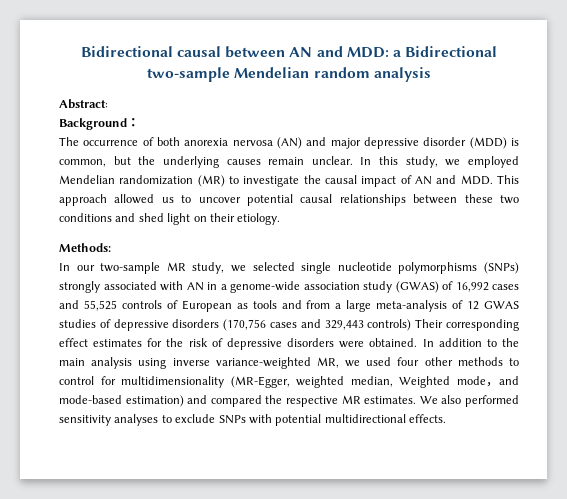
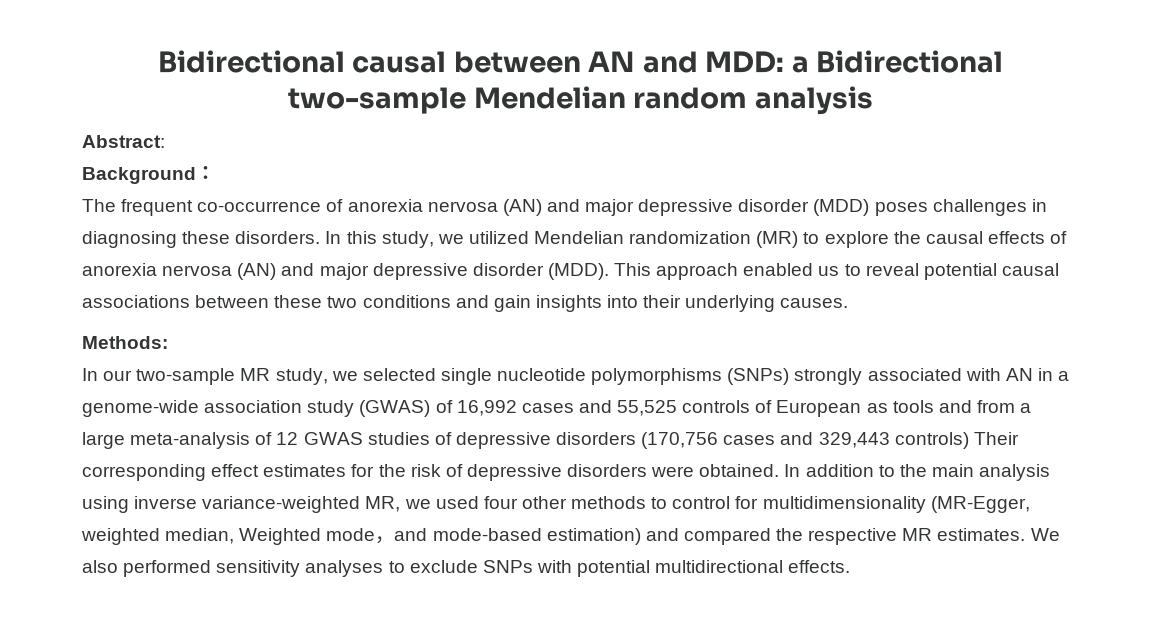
[83,137,180,146] occurrence of both -> [121,199,344,216] frequent co-occurrence of
[510,138,519,146] [59,156,353,168] is common, but the underlying causes remain unclear. -> [874,199,1047,216] [82,231,321,248] poses challenges in diagnosing these disorders.
[467,156,519,168] employed -> [468,231,529,244] utilized
[243,176,300,187] investigate -> [824,231,889,248] explore
[361,175,493,187] impact of AN and MDD. -> [987,231,1068,244] [82,263,609,280] effects of anorexia nervosa (AN) and major depressive disorder (MDD).
[114,194,155,204] allowed -> [743,263,814,276] enabled
[198,197,241,203] uncover -> [865,263,919,276] reveal
[339,194,406,206] relationships -> [82,295,190,308] associations
[138,213,281,225] shed light on their etiology. -> [493,295,849,312] gain insights into their underlying causes.

